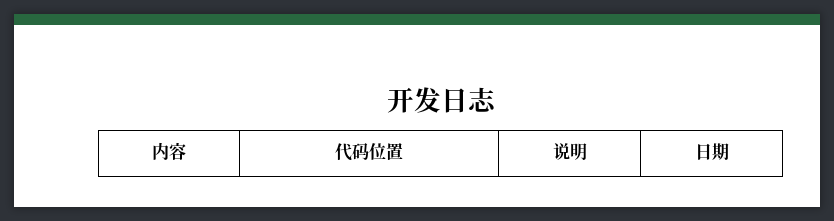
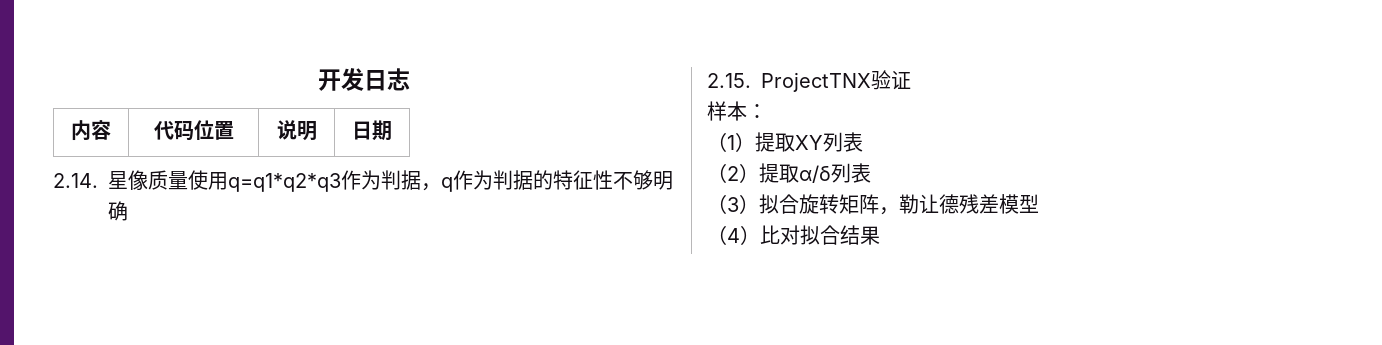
(729, 151) none -> [53,170,673,192] [108,201,128,221] [707,70,911,92] [707,101,767,121] [707,132,863,152] [707,163,871,183] [707,194,1039,215] [707,225,880,245] // 2.14.星像质量使用q=q1*q2*q3作为判据，q作为判据的特征性不够明确 // 2.15. ProjectTNX验证 // 样本： // （1）提取XY列表 // （2）提取α/δ列表 // （3）拟合旋转矩阵，勒让德残差模型 // （4）比对拟合结果

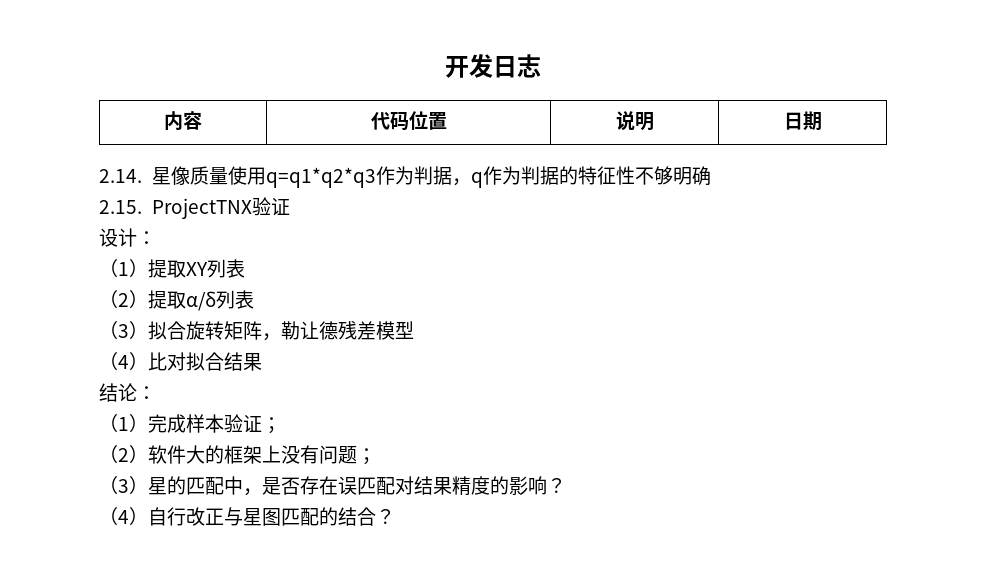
[707,101,747,121] 样本 -> [99,228,137,247] 设计
(880, 235) none -> [99,383,156,402] [99,414,281,434] [99,445,376,465] [99,476,566,496] [99,507,395,526] // 结论： // （1）完成样本验证； // （2）软件大的框架上没有问题； // （3）星的匹配中，是否存在误匹配对结果精度的影响？ // （4）自行改正与星图匹配的结合？

